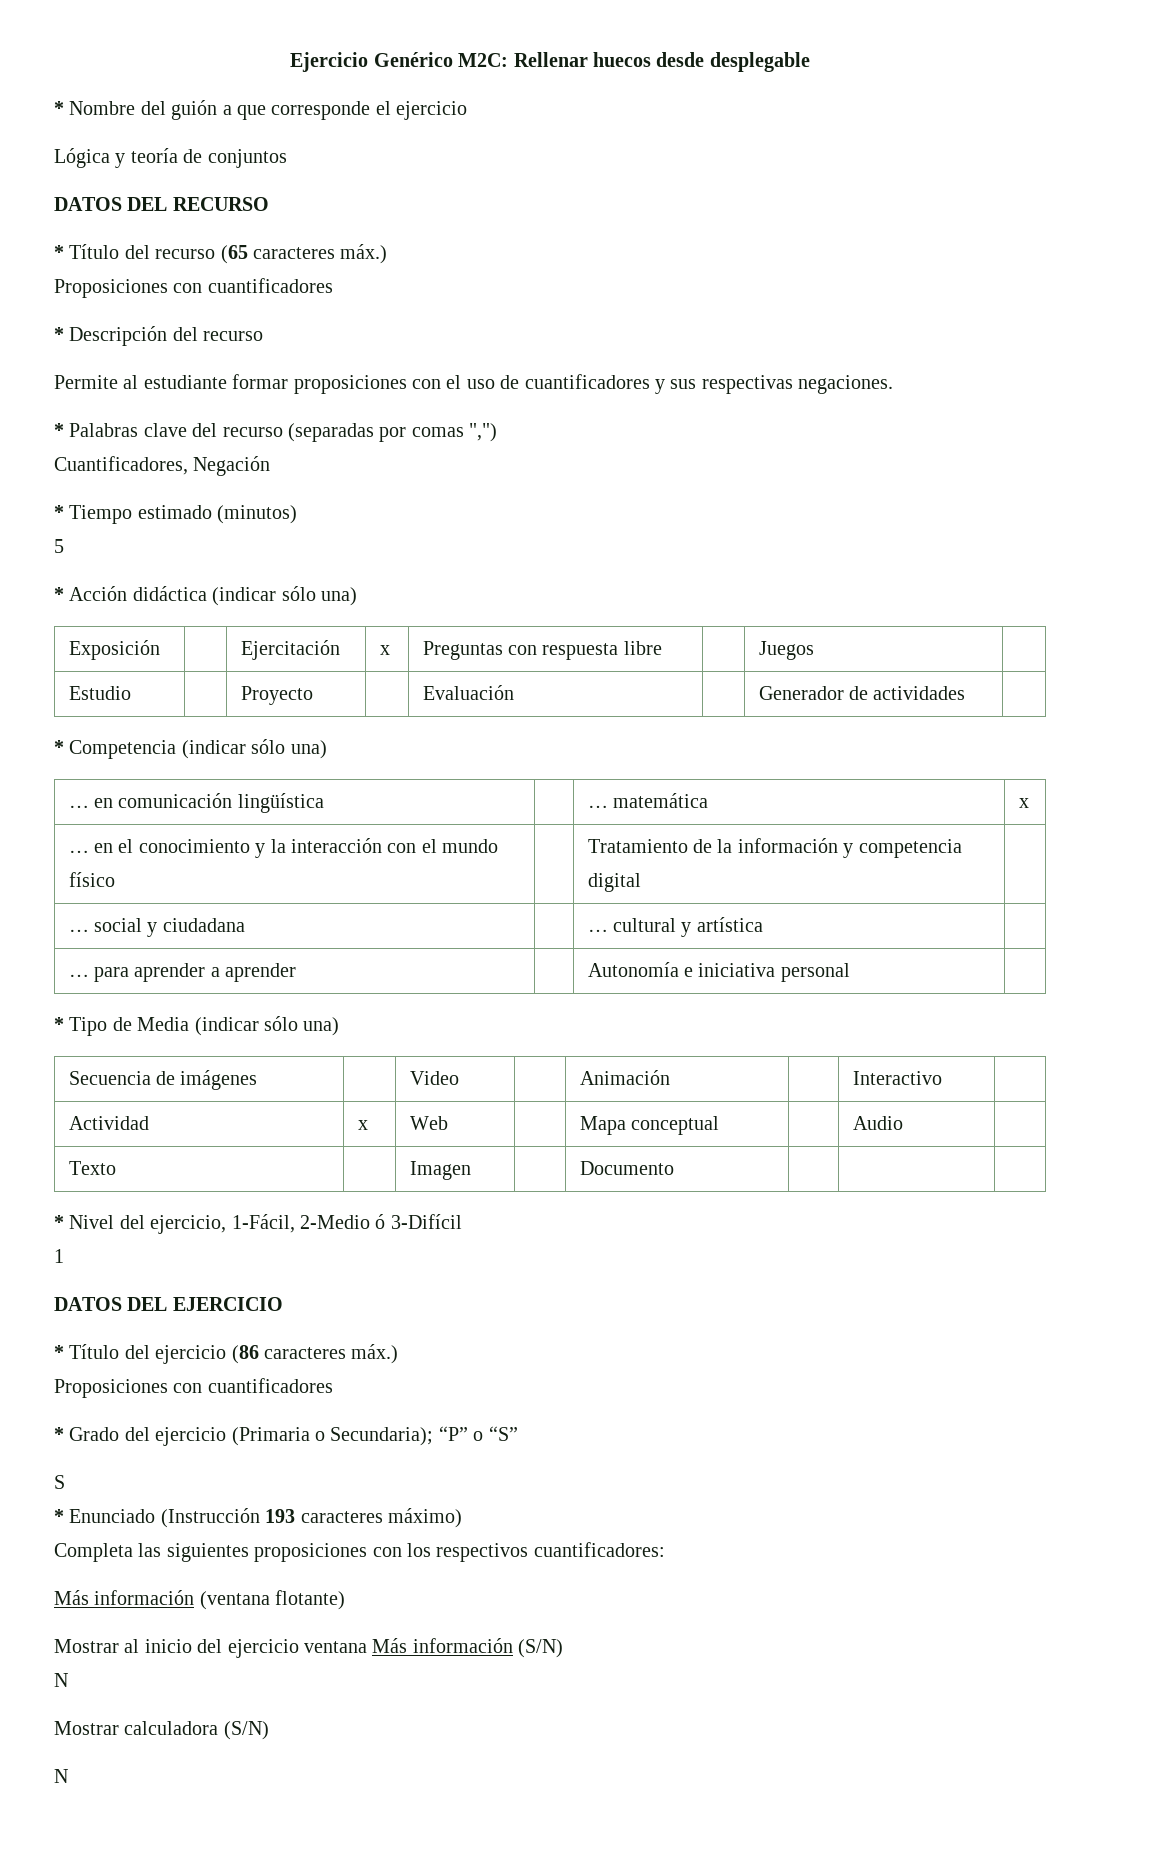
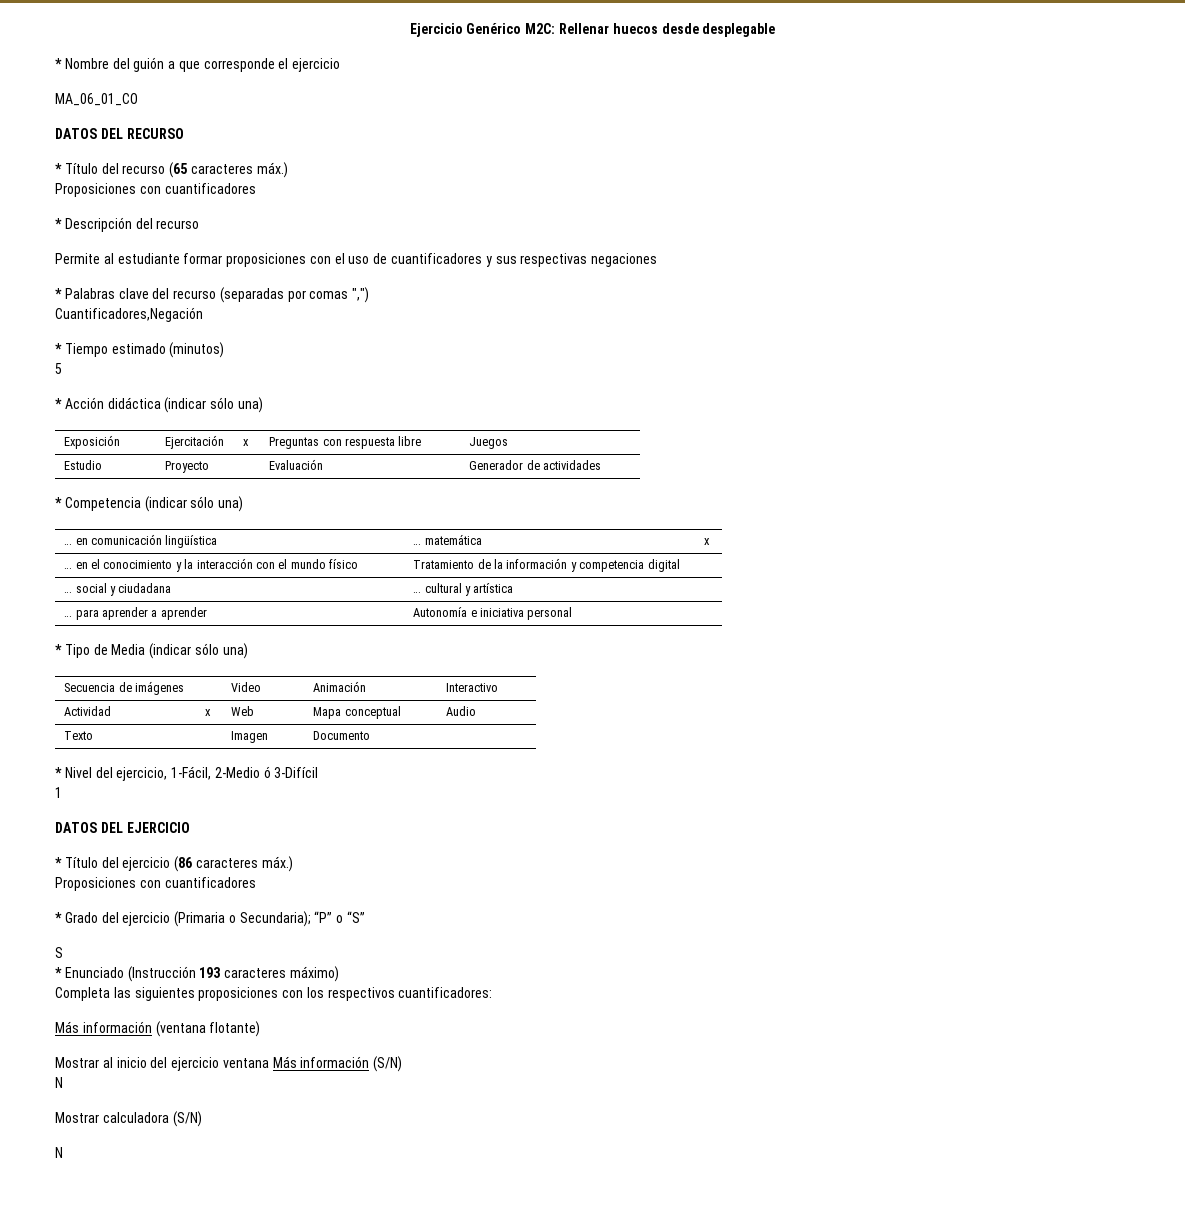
[54,148,287,168] Lógica y teoría de conjuntos -> [55,93,138,106] MA_06_01_CO
[798,375,894,394] negaciones. -> [591,253,658,267] negaciones
[54,456,271,476] Cuantificadores, Negación -> [55,307,203,322] Cuantificadores,Negación

